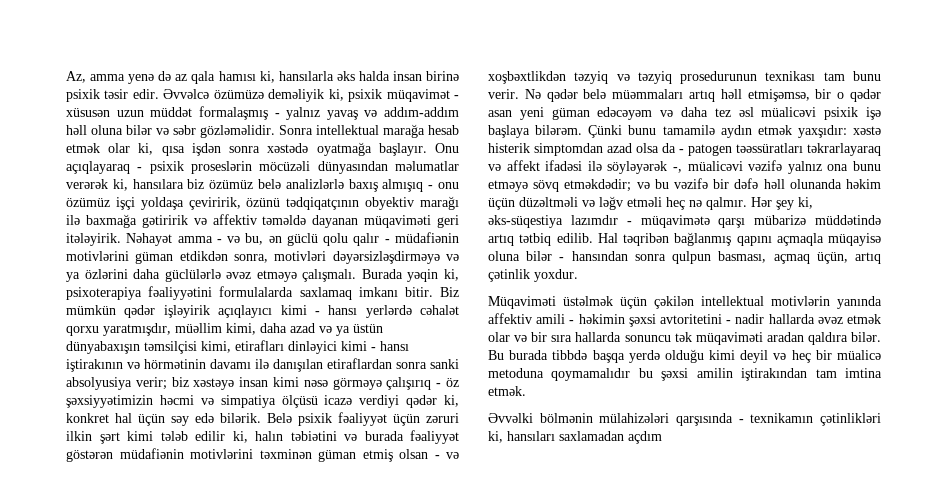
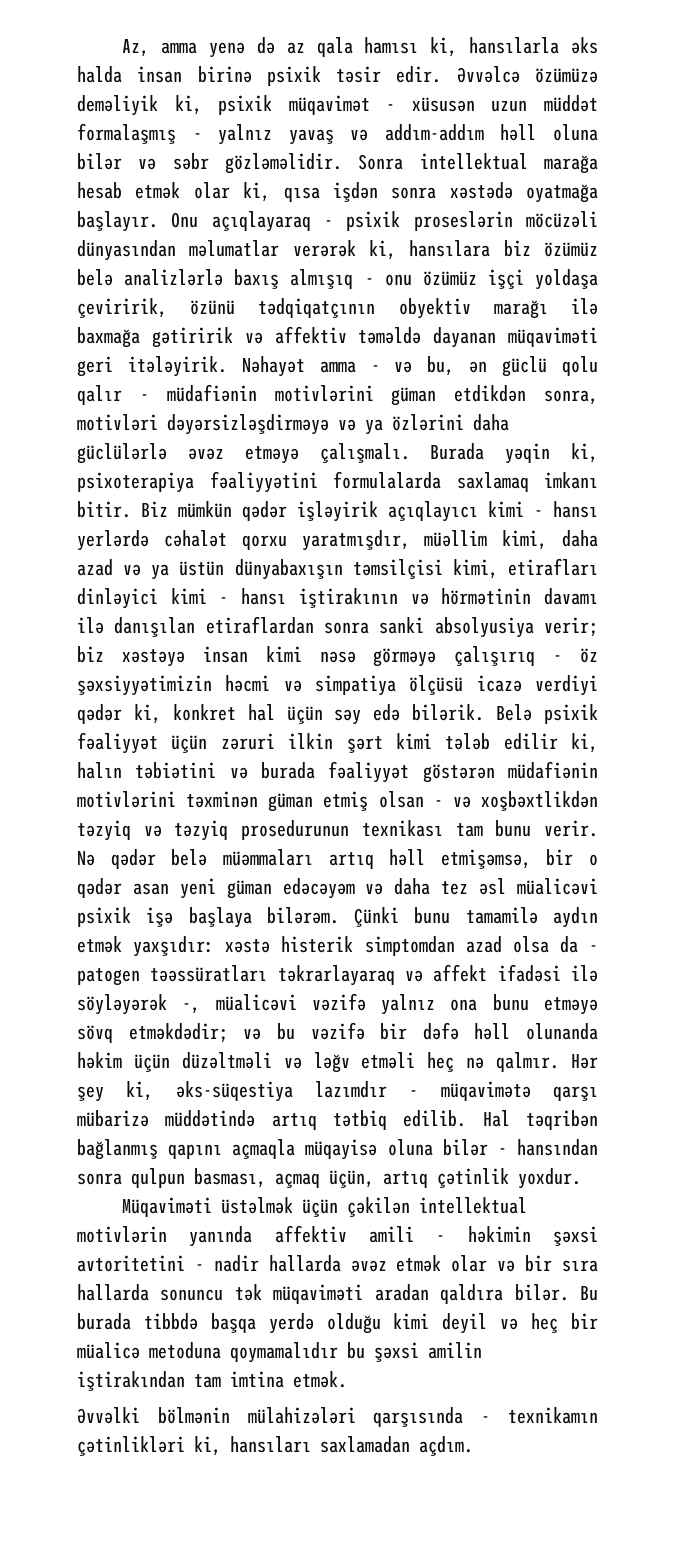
[628,431,662,444] açdım -> [419,1436,473,1456] açdım.

